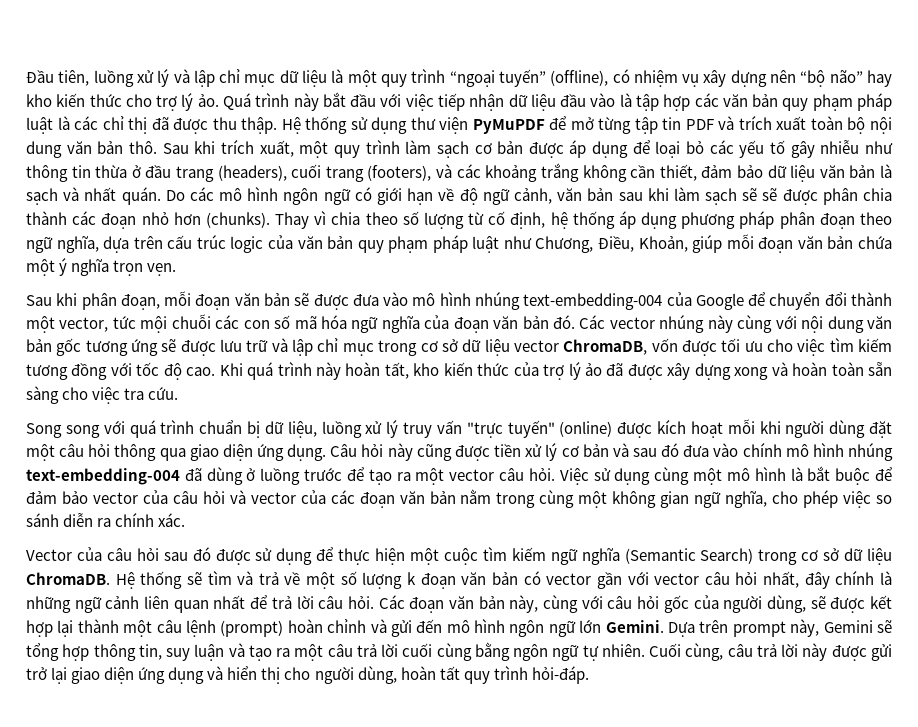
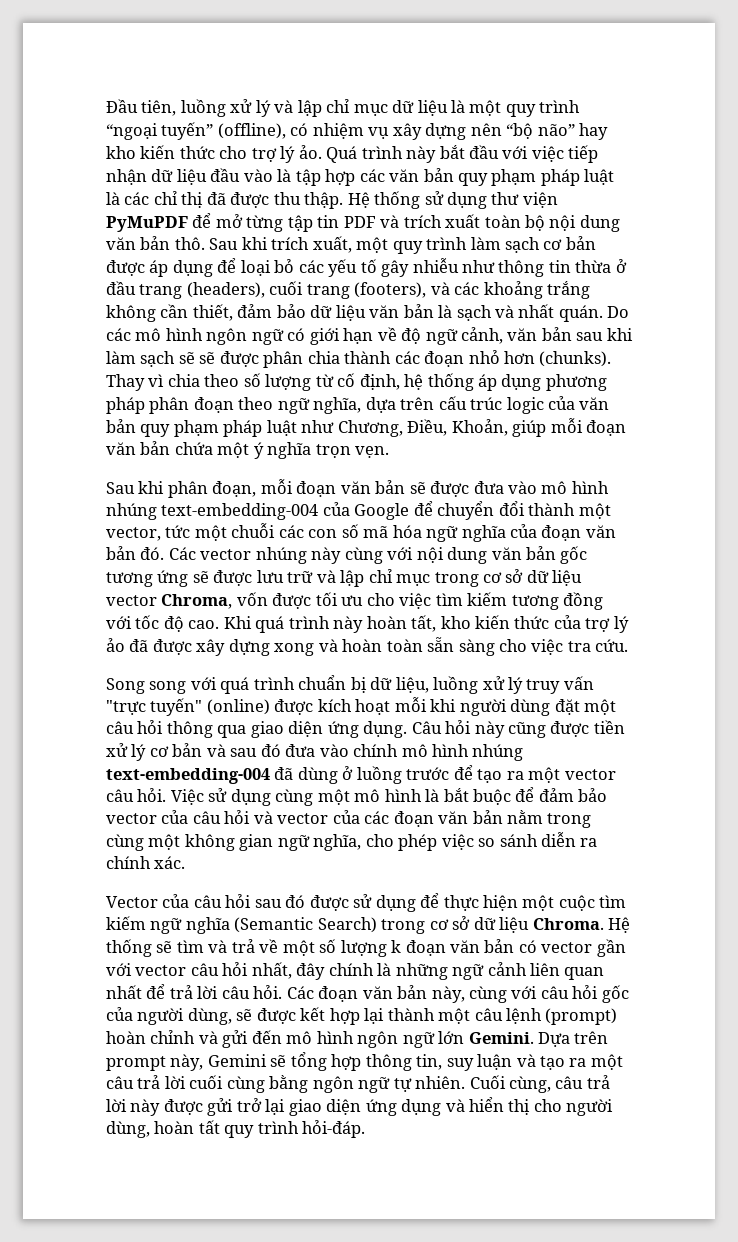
[140,316,168,333] mội -> [194,525,227,541] một
[563,339,648,355] ChromaDB, -> [161,594,233,609] Chroma,
[26,572,110,585] ChromaDB. -> [532,918,604,930] Chroma.

